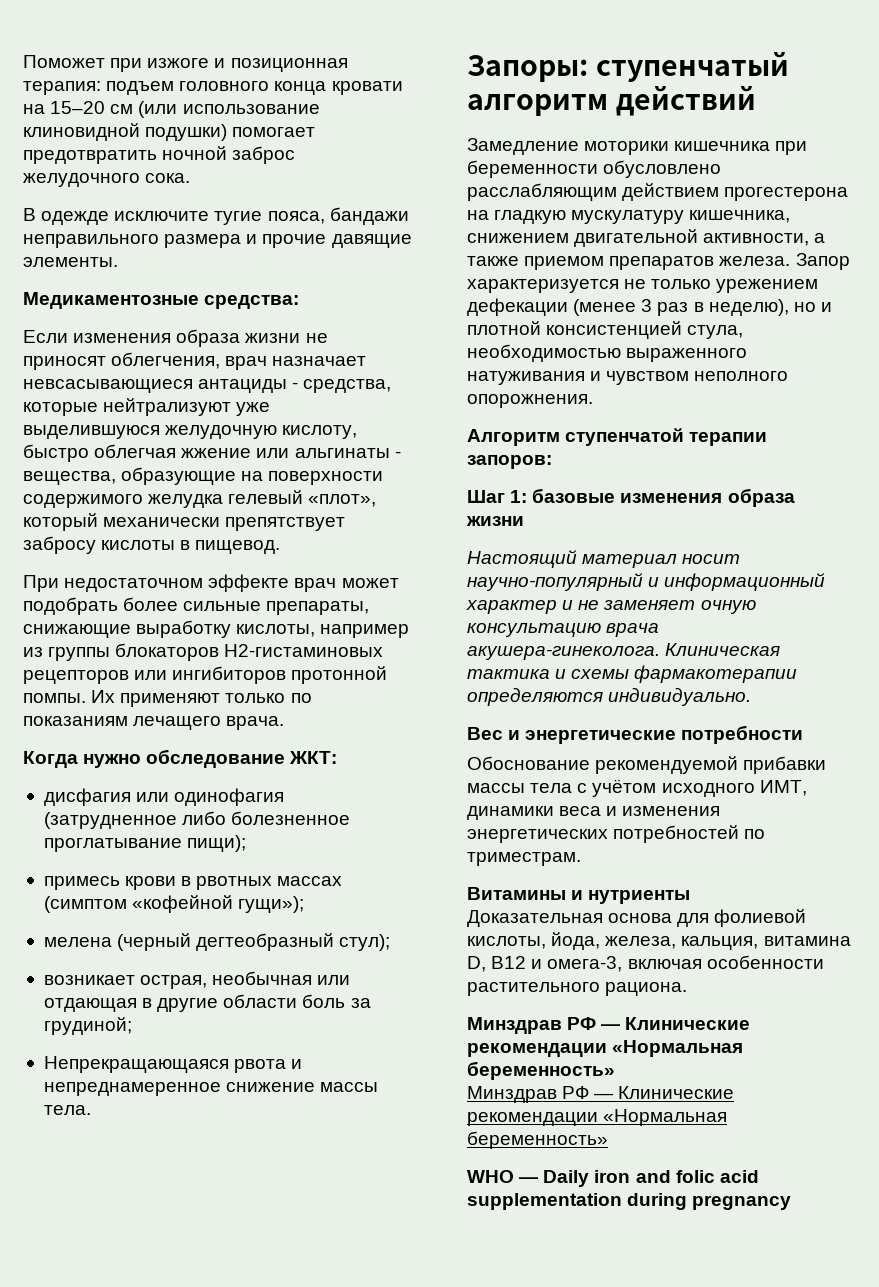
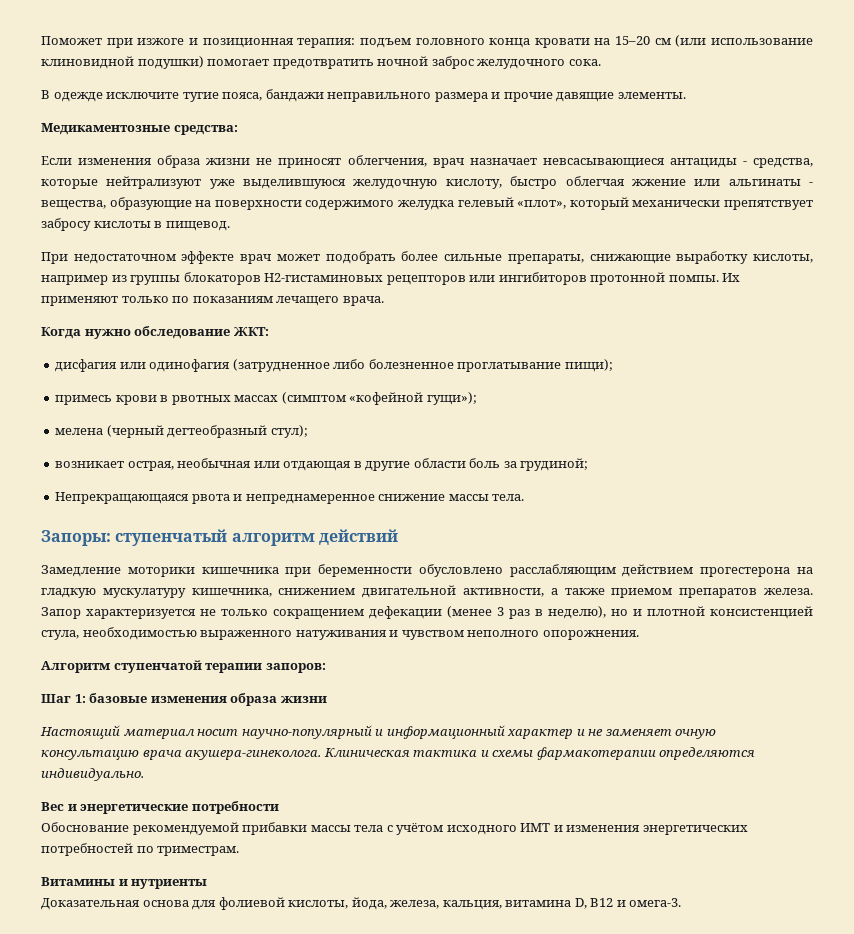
[716,279,819,293] урежением -> [273,609,364,619] сокращением
[759,780,807,796] [467,806,602,820] ИМТ, динамики веса -> [520,823,551,832] ИМТ
[547,955,824,972] [467,982,688,996] [467,1017,751,1034] [467,1040,744,1057] [467,1061,615,1080] [467,1086,735,1103] [467,1109,728,1126] [467,1131,608,1149] [467,1170,759,1187] [467,1193,792,1210] омега-3, включая особенности растительного рациона. // Минздрав РФ — Клинические рекомендации «Нормальная беременность» // Минздрав РФ — Клинические рекомендации «Нормальная беременность» // WHO — Daily iron and folic acid supplementation during pregnancy -> [629,898,682,907] омега-3.

